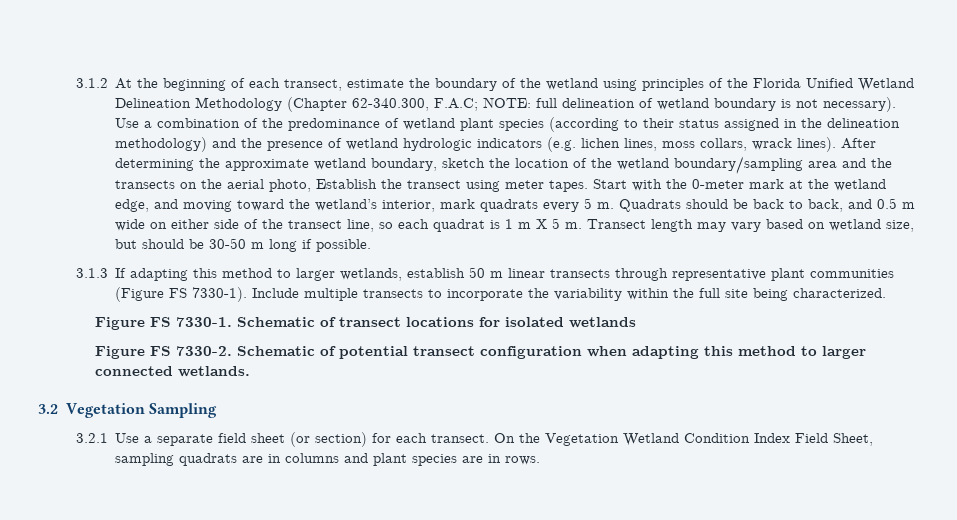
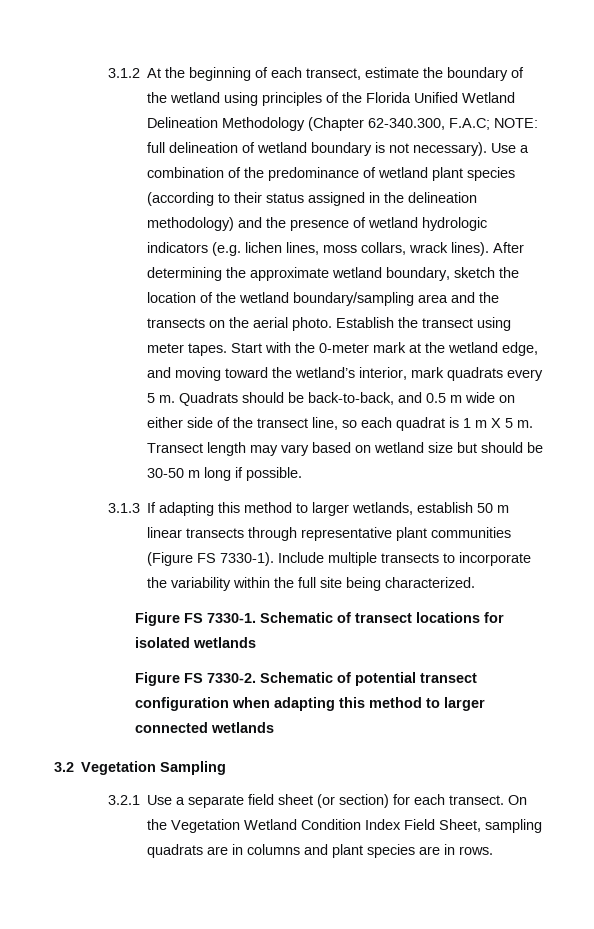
[269,179,312,192] photo, -> [292,317,333,331] photo.
[753,199,844,212] back to back, -> [308,392,395,405] back-to-back,
[886,220,915,232] size, -> [428,442,454,453] size
[177,366,250,377] wetlands. -> [210,722,274,733] wetlands

